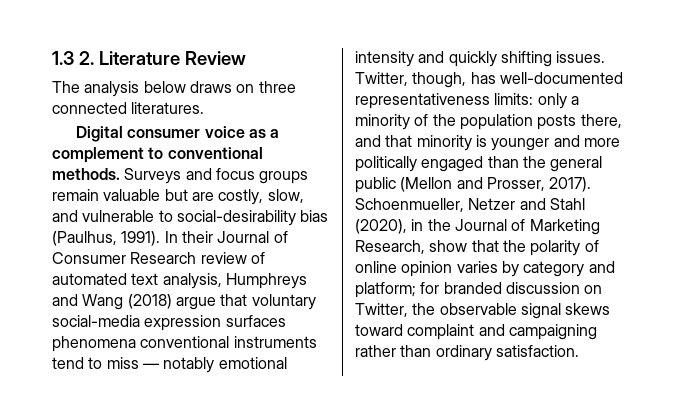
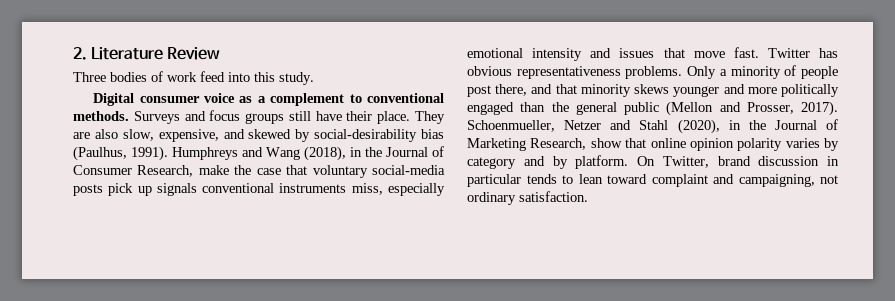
[52,51,74,65] 1.3 -> (73, 53) none
[52,81,296,97] [52,102,205,114] The analysis below draws on three connected literatures. -> [73,71,314,85] Three bodies of work feed into this study.
[52,189,304,205] [52,210,329,226] [52,231,288,246] [52,252,265,264] [52,273,307,289] [52,294,316,310] [52,315,286,331] [52,336,317,352] [52,357,287,373] [355,51,606,67] [355,72,623,88] [355,93,579,109] [355,114,577,130] remain valuable but are costly, slow, and vulnerable to social-desirability bias (Paulhus, 1991). In their Journal of Consumer Research review of automated text analysis, Humphreys and Wang (2018) argue that voluntary social-media expression surfaces phenomena conventional instruments tend to miss — notably emotional intensity and quickly shifting issues. Twitter, though, has well-documented representativeness limits: only a minority of the population posts -> [288,111,445,124] [73,129,444,142] [73,146,444,161] [73,165,445,178] [73,183,445,196] [467,47,838,61] [467,65,838,79] [467,85,491,97] still have their place. They are also slow, expensive, and skewed by social-desirability bias (Paulhus, 1991). Humphreys and Wang (2018), in the Journal of Consumer Research, make the case that voluntary social-media posts pick up signals conventional instruments miss, especially emotional intensity and issues that move fast. Twitter has obvious representativeness problems. Only a minority of people post
[475,135,487,147] is -> [634,84,670,94] skews
[502,240,599,256] the polarity of -> (647, 143) none
(453, 269) none -> [737,138,783,151] polarity
[355,282,603,298] [355,303,611,319] [355,324,597,340] [355,345,432,357] platform; for branded discussion on Twitter, the observable signal skews toward complaint and campaigning rather than -> [552,155,839,169] [467,174,838,187] by platform. On Twitter, brand discussion in particular tends to lean toward complaint and campaigning, not

